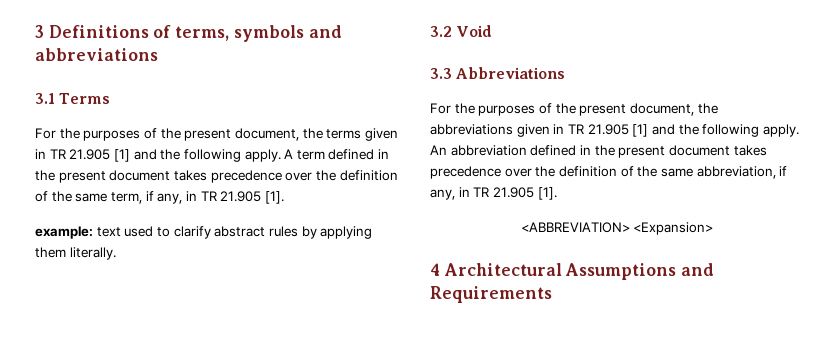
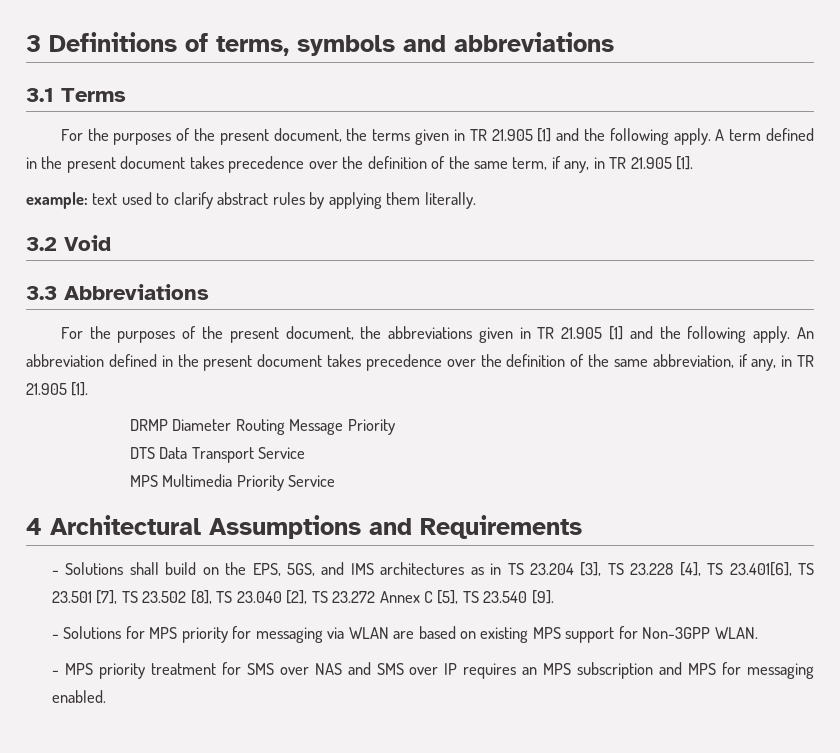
[520,222,714,235] <ABBREVIATION> <Expansion> -> [129,419,395,435] [129,447,306,463] [129,474,336,491] DRMP Diameter Routing Message Priority // DTS Data Transport Service // MPS Multimedia Priority Service
(552, 294) none -> [51,562,814,576] [51,590,554,604] [51,626,758,643] [51,662,815,679] [51,690,106,703] // - Solutions shall build on the EPS, 5GS, and IMS architectures as in TS 23.204 [3], TS 23.228 [4], TS 23.401[6], TS 23.501 [7], TS 23.502 [8], TS 23.040 [2], TS 23.272 Annex C [5], TS 23.540 [9]. // - Solutions for MPS priority for messaging via WLAN are based on existing MPS support for Non-3GPP WLAN. // - MPS priority treatment for SMS over NAS and SMS over IP requires an MPS subscription and MPS for messaging enabled.

